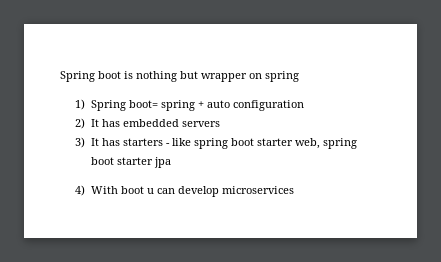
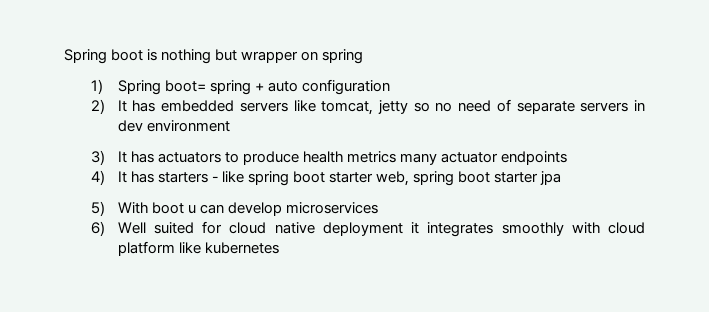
[75,137,86,148] // 3) -> [293,99,645,115] [117,120,230,132] [90,150,568,165] [90,170,105,185] like tomcat, jetty so no need of separate servers in dev environment // 3) It has actuators to produce health metrics many actuator endpoints // 4)
[75,185,86,196] 4) -> [90,201,105,216] 5)
(294, 190) none -> [90,221,645,237] [117,241,279,256] // 6) Well suited for cloud native deployment it integrates smoothly with cloud platform like kubernetes

